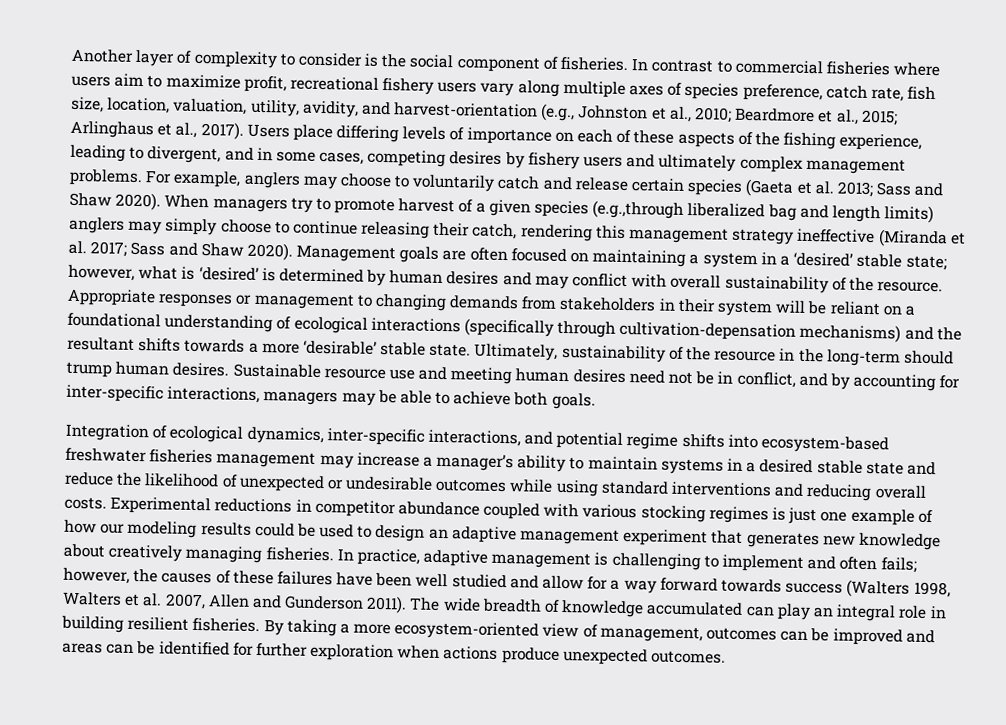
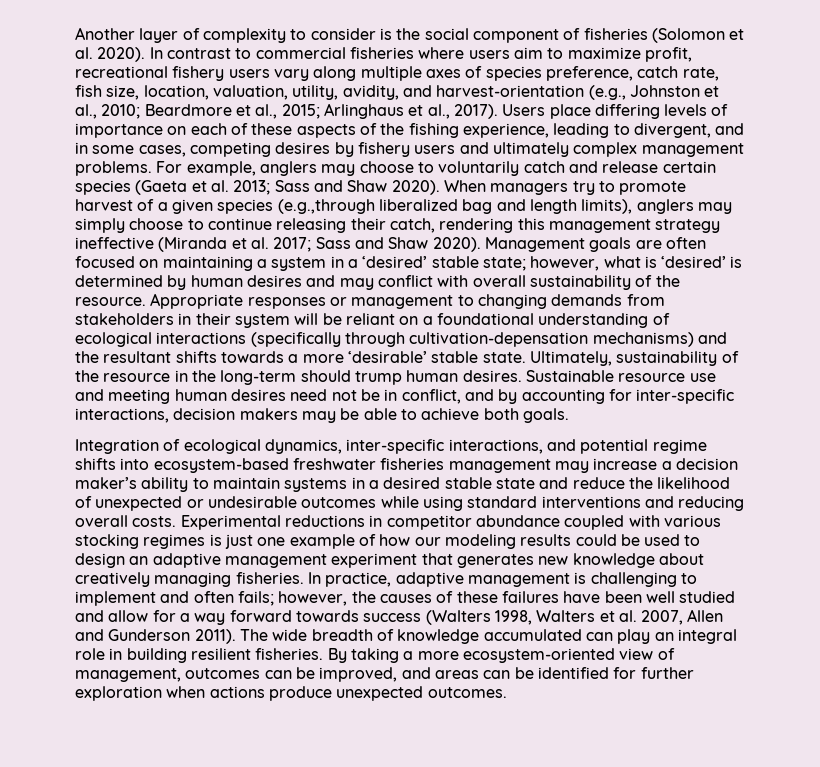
[560,56,630,72] fisheries. -> [583,28,745,43] [75,47,146,62] fisheries (Solomon et al. 2020).
[884,205,935,224] limits) -> [581,199,633,214] limits),
[263,391,339,406] managers -> [173,408,298,420] decision makers
[436,453,515,472] manager’s -> [675,458,738,470] [75,477,137,489] decision maker’s
[832,628,903,646] improved -> [319,667,398,682] improved,

